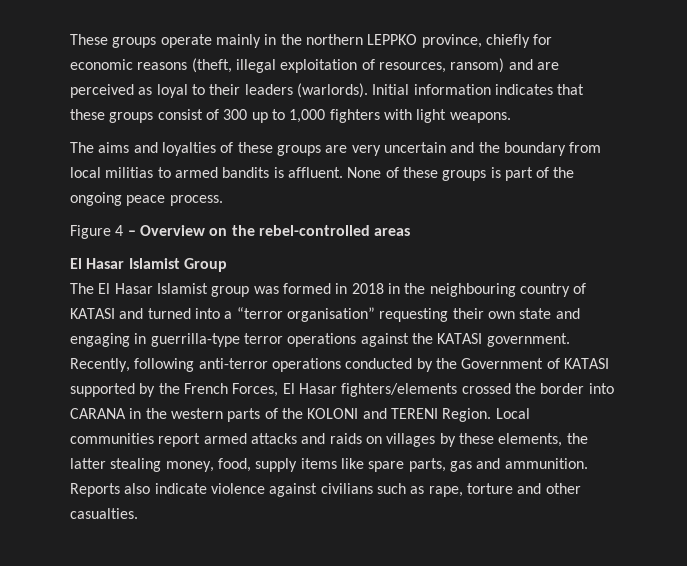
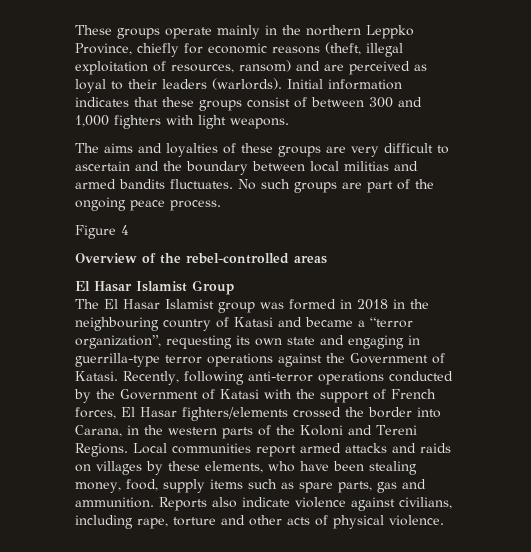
[367,34,482,48] LEPPKO province, -> [366,25,414,39] [75,43,132,55] Leppko Province,
[223,109,285,123] 300 up to -> [311,97,422,108] between 300 and
[383,142,446,153] uncertain -> [384,143,449,154] [75,161,130,171] difficult to ascertain
[569,142,602,153] from -> [252,161,305,171] between
[157,167,171,178] to -> [394,161,418,171] and
[273,167,501,181] is affluent. None of these groups is -> [170,179,362,193] fluctuates. No such groups are
[127,225,228,236] – Overview on -> [75,253,156,263] // Overview of
[70,307,484,322] KATASI and turned into a “terror organisation” requesting their -> [234,317,413,328] [75,335,250,349] Katasi and became a “terror organization”, requesting its
[437,333,570,347] KATASI government. -> [350,353,445,364] [75,371,118,381] Government of Katasi.
[563,358,609,369] [70,383,279,397] KATASI supported by the French Forces, -> [220,389,436,403] [75,407,116,419] Katasi with the support of French forces,
[70,408,126,419] CARANA -> [75,425,122,437] Carana,
[307,408,492,422] KOLONI and TERENI Region. -> [300,425,417,436] [75,443,128,457] Koloni and Tereni Regions.
[566,433,588,444] [70,458,106,469] the latter -> [268,461,364,472] who have been
[340,458,364,469] like -> [247,479,294,489] such as
[320,483,425,494] civilians such as -> [399,497,452,509] [75,515,133,529] civilians, including
[70,508,138,519] casualties. -> [287,515,444,529] acts of physical violence.

